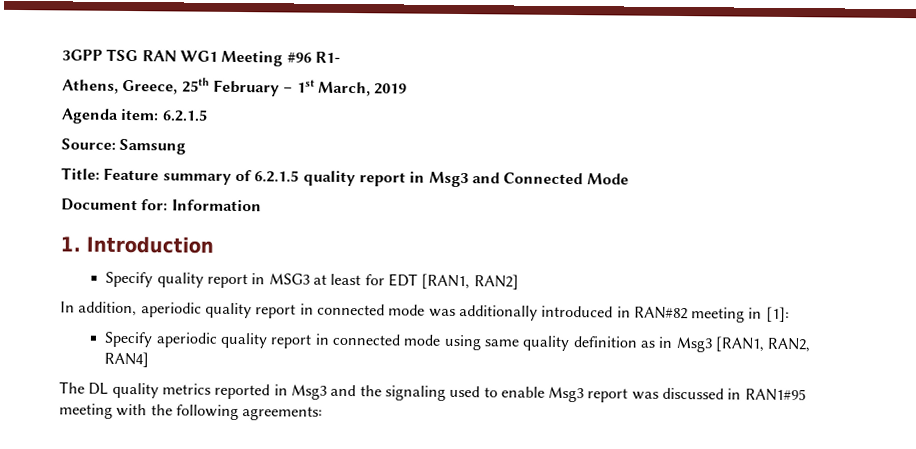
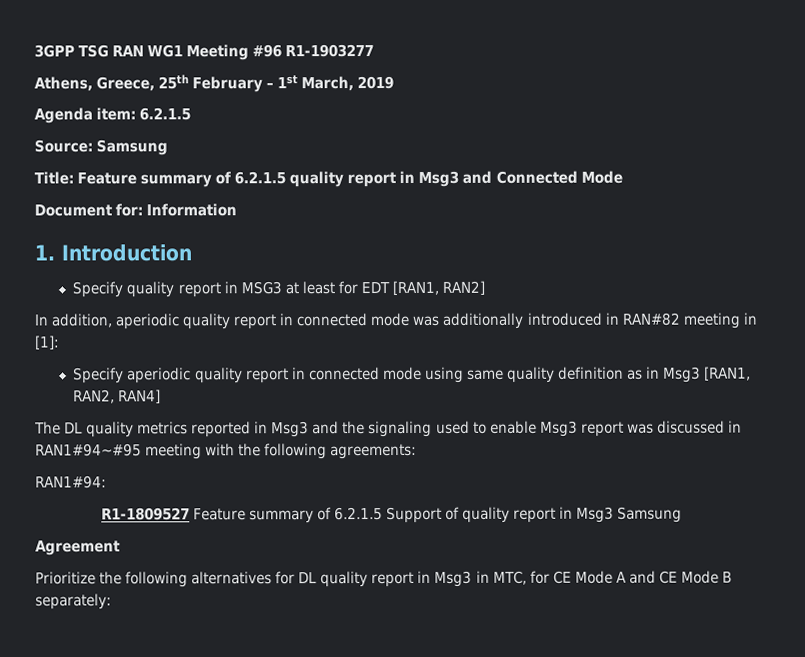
[314,51,341,63] R1- -> [285,44,375,58] R1-1903277
[744,388,806,402] RAN1#95 -> [35,443,142,457] RAN1#94~#95
(324, 413) none -> [35,475,107,489] [100,506,683,524] [35,540,121,556] [35,570,732,588] [35,593,112,610] // RAN1#94: // R1-1809527 Feature summary of 6.2.1.5 Support of quality report in Msg3 Samsung // Agreement // Prioritize the following alternatives for DL quality report in Msg3 in MTC, for CE Mode A and CE Mode B separately:

